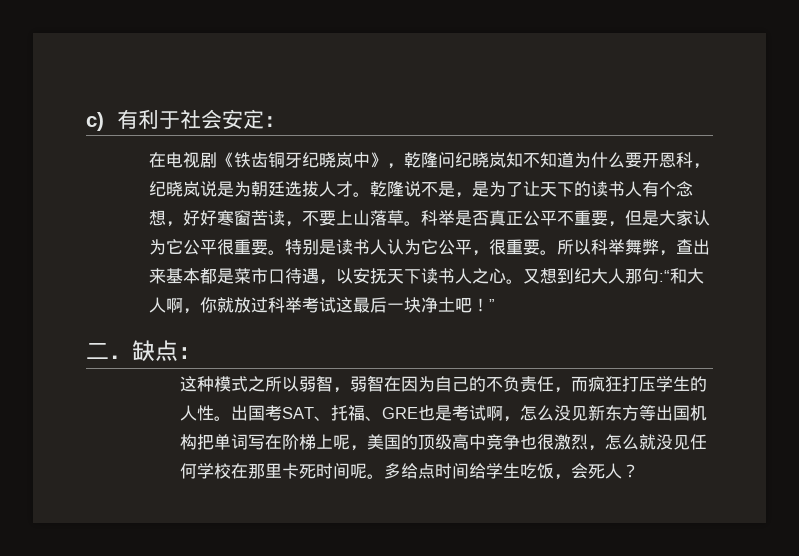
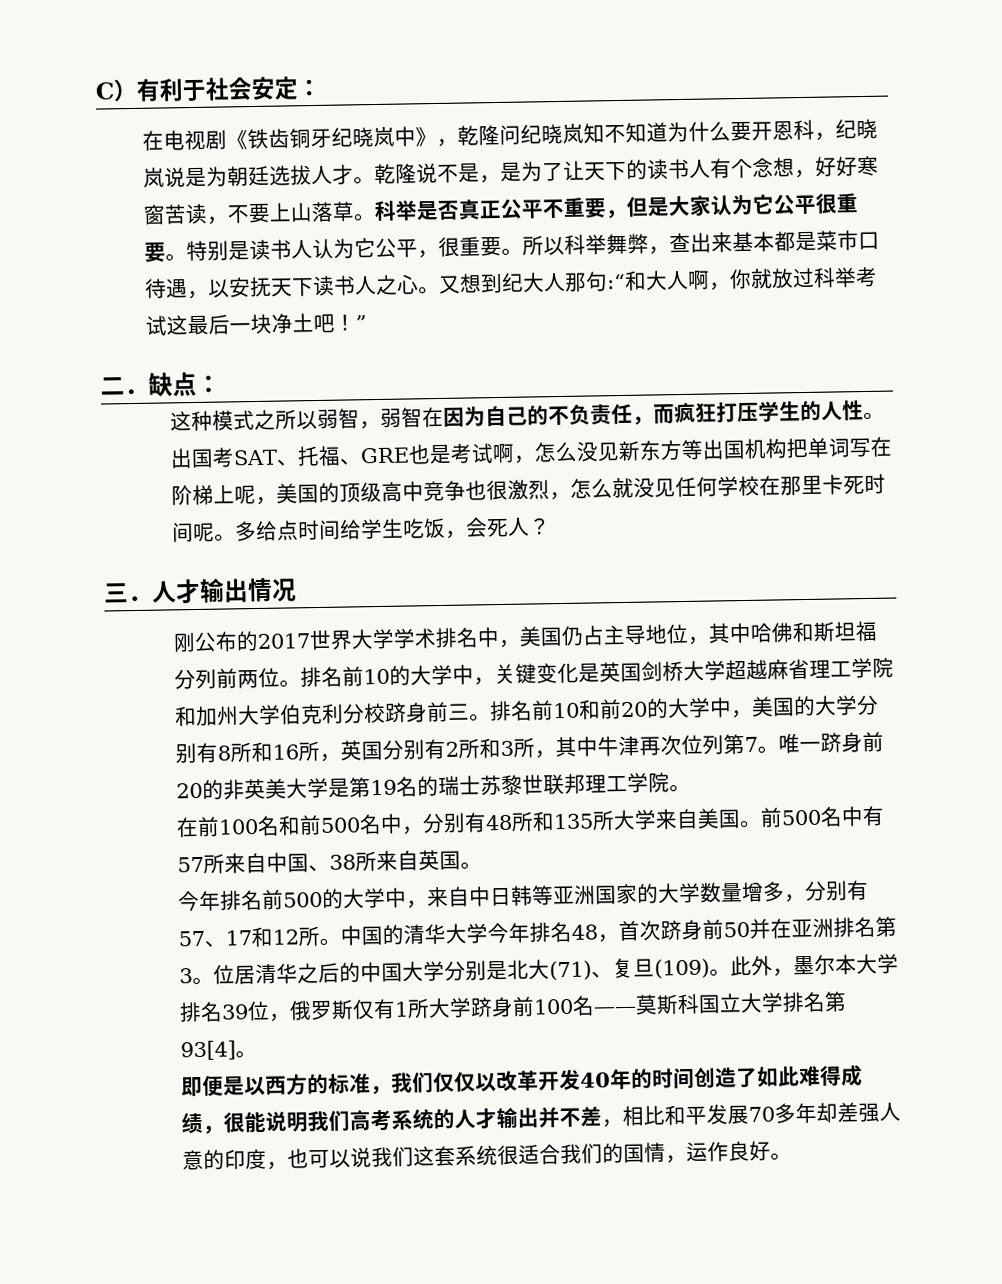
[86,112,104,131] c) -> [95,78,138,102] C）
(639, 471) none -> [103,577,297,604] [173,620,879,653] [174,657,895,690] [175,694,880,727] [175,731,885,764] [176,772,692,800] [176,805,886,838] [177,850,483,874] [178,879,870,912] [178,916,898,948] [179,953,900,986] [179,991,848,1023] [180,1040,258,1061] [181,1064,864,1097] [181,1102,902,1134] [182,1140,793,1171] // 三．人才输出情况 // 刚公布的2017世界大学学术排名中，美国仍占主导地位，其中哈佛和斯坦福分列前两位。排名前10的大学中，关键变化是英国剑桥大学超越麻省理工学院和加州大学伯克利分校跻身前三。排名前10和前20的大学中，美国的大学分别有8所和16所，英国分别有2所和3所，其中牛津再次位列第7。唯一跻身前20的非英美大学是第19名的瑞士苏黎世联邦理工学院。 // 在前100名和前500名中，分别有48所和135所大学来自美国。前500名中有57所来自中国、38所来自英国。 // 今年排名前500的大学中，来自中日韩等亚洲国家的大学数量增多，分别有57、17和12所。中国的清华大学今年排名48，首次跻身前50并在亚洲排名第3。位居清华之后的中国大学分别是北大(71)、复旦(109)。此外，墨尔本大学排名39位，俄罗斯仅有1所大学跻身前100名——莫斯科国立大学排名第93[4]。 // 即便是以西方的标准，我们仅仅以改革开发40年的时间创造了如此难得成绩，很能说明我们高考系统的人才输出并不差，相比和平发展70多年却差强人意的印度，也可以说我们这套系统很适合我们的国情，运作良好。

